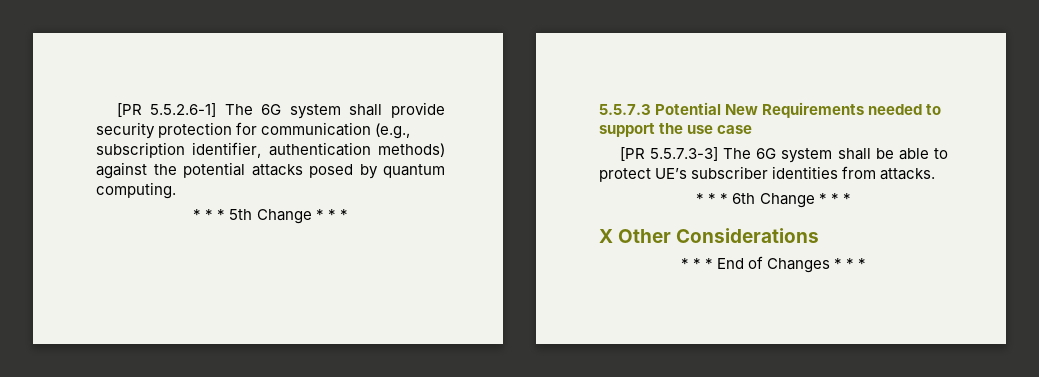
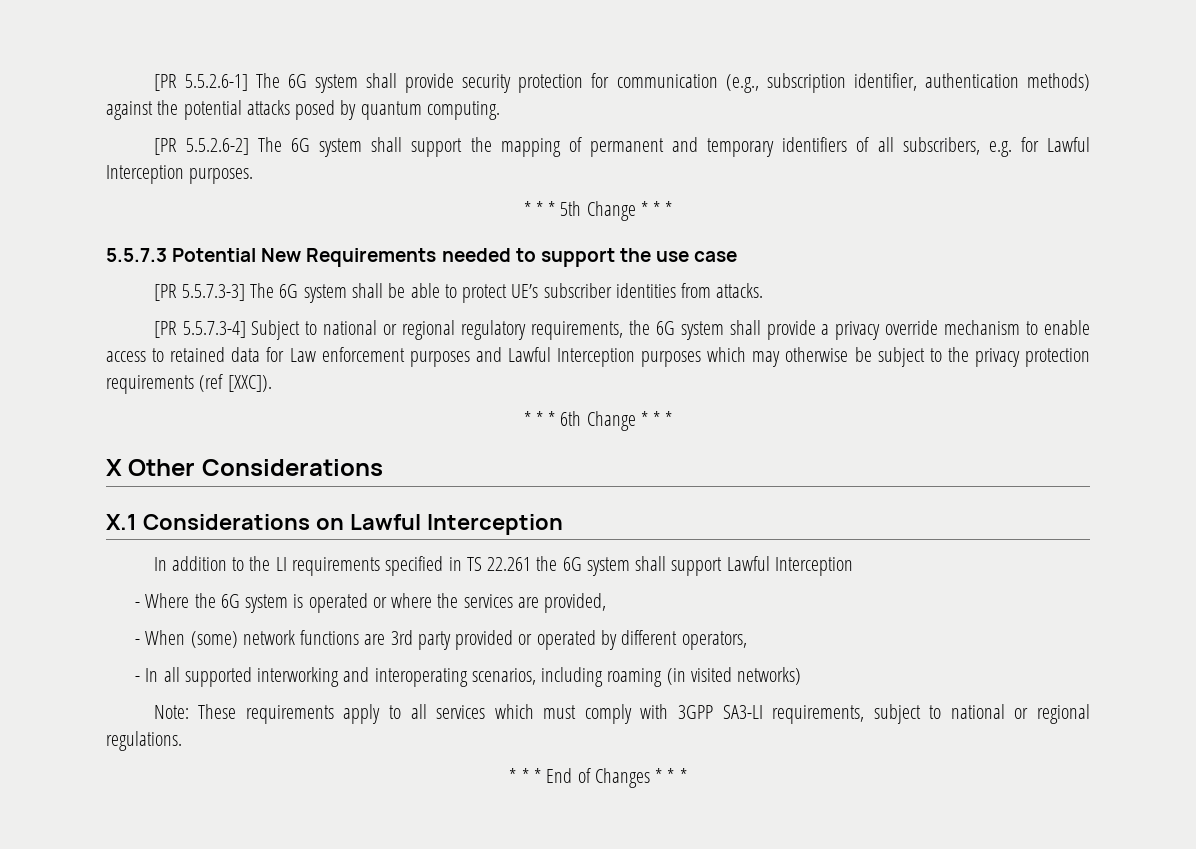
(176, 190) none -> [153,137,1091,157] [106,165,254,184] // [PR 5.5.2.6-2] The 6G system shall support the mapping of permanent and temporary identifiers of all subscribers, e.g. for Lawful Interception purposes.
(936, 174) none -> [153,320,1091,340] [106,347,1091,367] [106,374,272,394] // [PR 5.5.7.3-4] Subject to national or regional regulatory requirements, the 6G system shall provide a privacy override mechanism to enable access to retained data for Law enforcement purposes and Lawful Interception purposes which may otherwise be subject to the privacy protection requirements (ref [XXC]).
(820, 235) none -> [106,514,563,535] [153,556,853,576] [135,593,607,613] [135,630,747,650] [135,667,802,687] [153,704,1090,724] [106,731,182,751] // X.1 Considerations on Lawful Interception // In addition to the LI requirements specified in TS 22.261 the 6G system shall support Lawful Interception // - Where the 6G system is operated or where the services are provided, // - When (some) network functions are 3rd party provided or operated by different operators, // - In all supported interworking and interoperating scenarios, including roaming (in visited networks) // Note: These requirements apply to all services which must comply with 3GPP SA3-LI requirements, subject to national or regional regulations.

